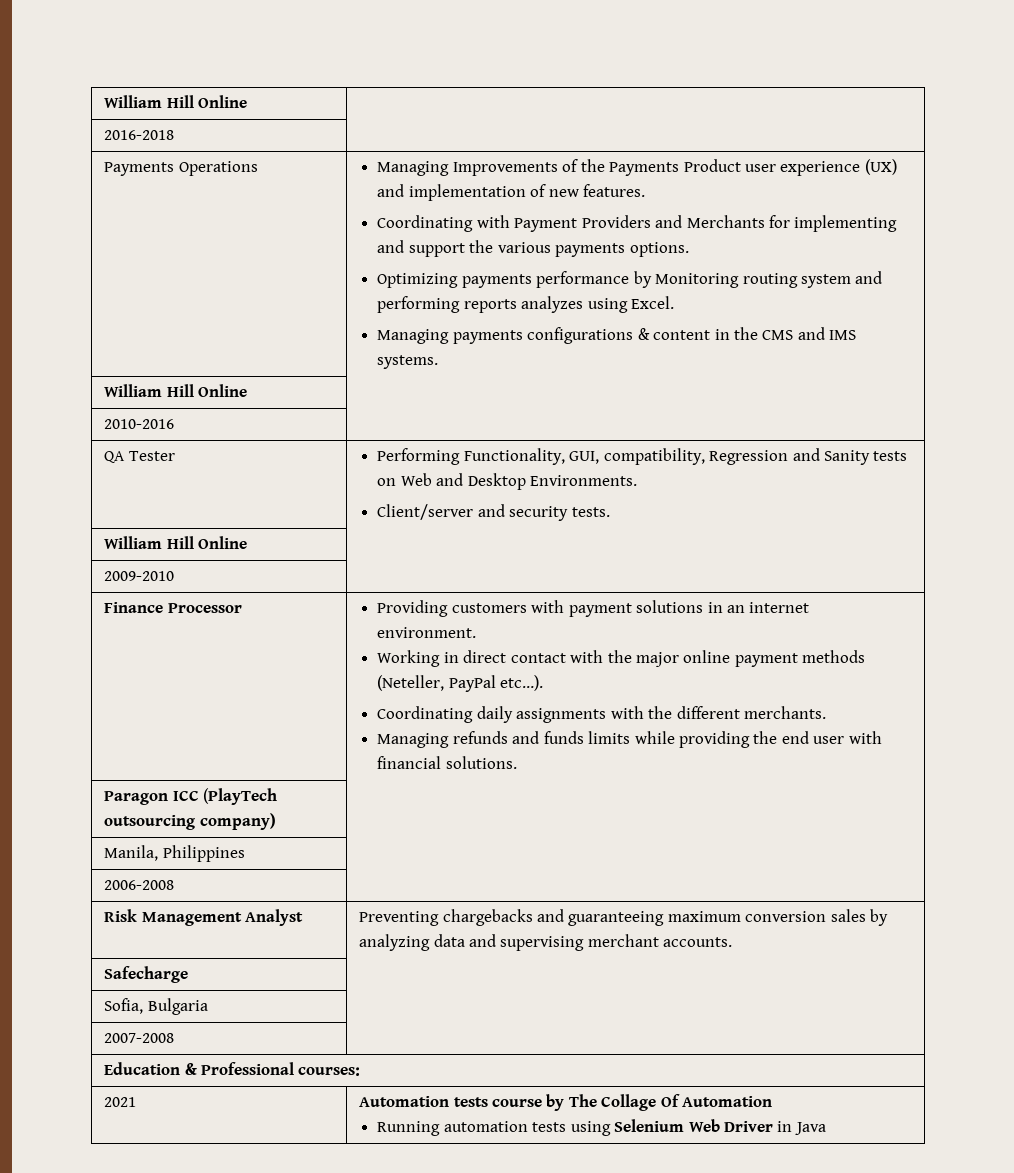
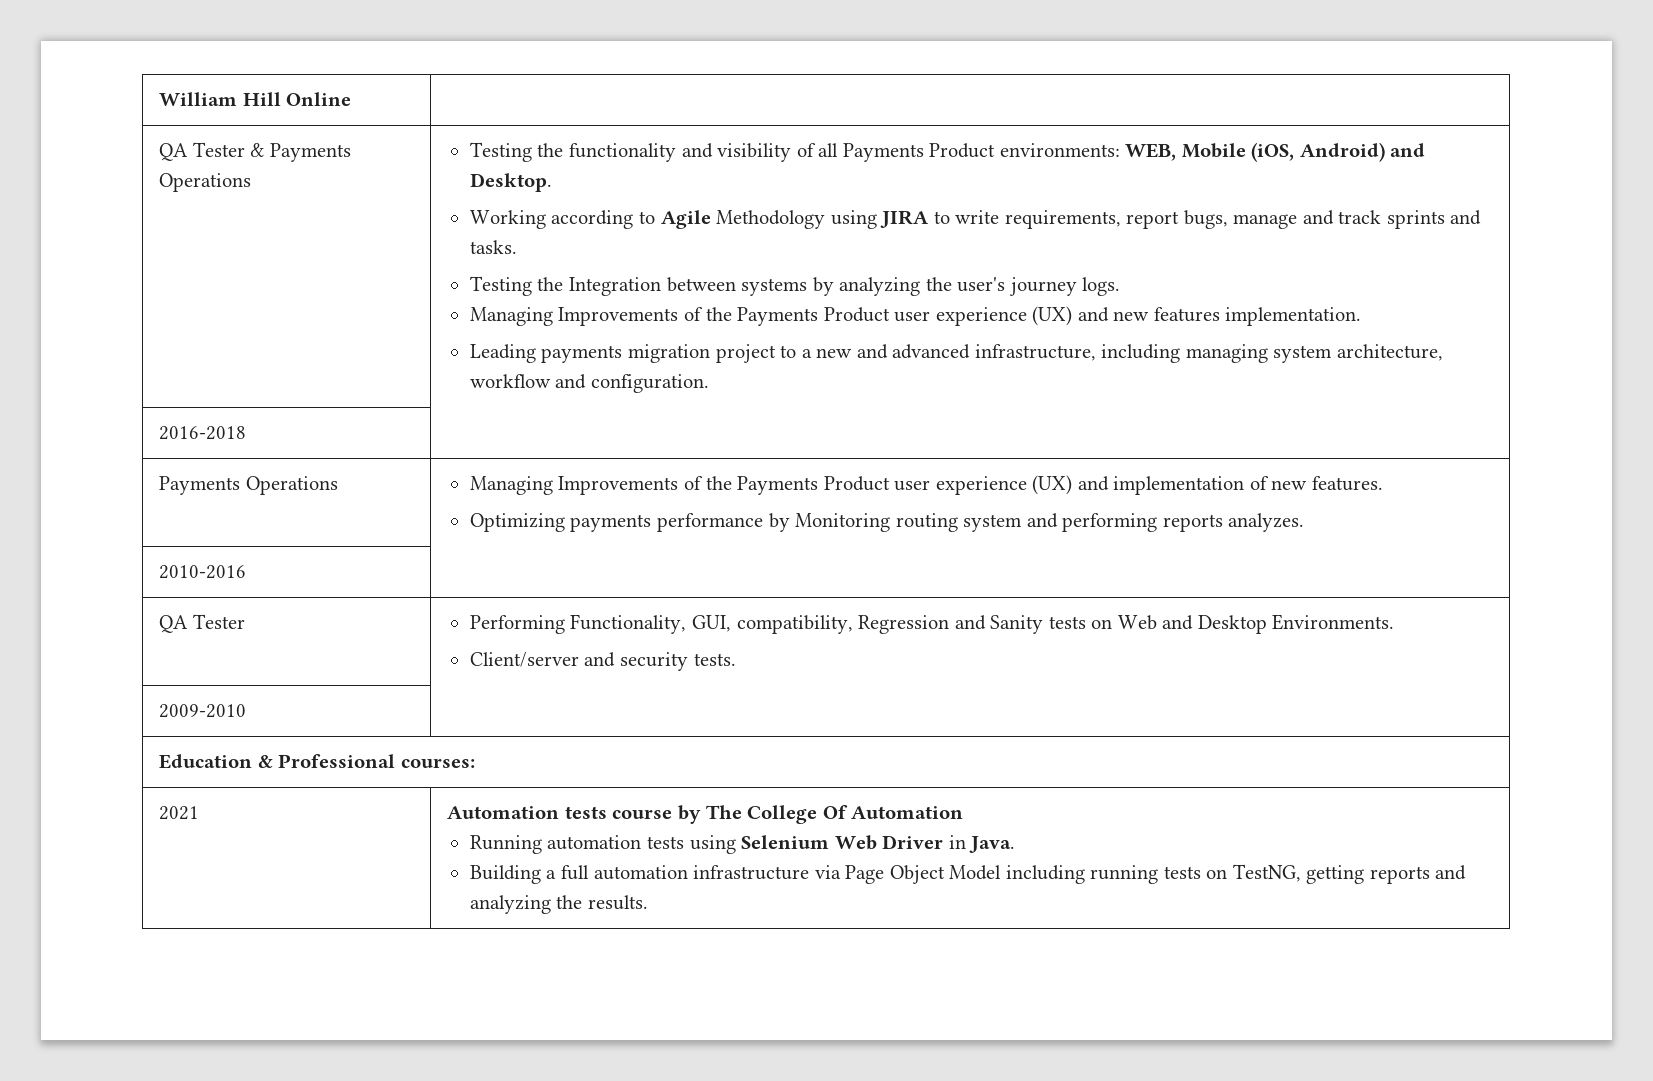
[104,95,248,108] William Hill Online | -> [159,92,352,106] [159,142,351,162] [159,173,252,192] [469,142,1426,162] [469,173,552,192] [469,210,1482,229] [469,240,517,254] [469,276,1121,296] [469,306,1362,326] [469,344,1443,363] [469,374,710,393] William Hill Online | // QA Tester & Payments Operations | Testing the functionality and visibility of all Payments Product environments: WEB, Mobile (iOS, Android) and Desktop. // Working according to Agile Methodology using JIRA to write requirements, report bugs, manage and track sprints and tasks. // Testing the Integration between systems by analyzing the user's journey logs. // Managing Improvements of the Payments Product user experience (UX) and new features implementation. // Leading payments migration project to a new and advanced infrastructure, including managing system architecture, workflow and configuration.
[377,215,898,232] [377,240,689,257] // Coordinating with Payment Providers and Merchants for implementing and support the various payments options. -> (1383, 483) none
[521,296,675,313] [377,327,857,344] [377,355,439,369] [104,384,248,397] analyzes using Excel. // Managing payments configurations & content in the CMS and IMS systems. // William Hill Online | -> [1228,513,1305,532] analyzes.
[104,536,248,549] [104,571,175,581] [104,602,242,613] [377,600,810,617] [377,627,477,638] [377,650,866,667] [377,675,544,692] [377,706,826,723] [377,731,882,748] [377,756,517,769] [104,788,278,805] [104,813,276,830] [104,845,245,862] [104,880,175,890] [104,909,304,926] [359,909,889,926] [359,934,733,951] [104,966,189,983] [104,998,208,1015] [104,1033,175,1043] William Hill Online | // 2009-2010 | // Finance Processor | Providing customers with payment solutions in an internet environment. // Working in direct contact with the major online payment methods (Neteller, PayPal etc…). // Coordinating daily assignments with the different merchants. // Managing refunds and funds limits while providing the end user with financial solutions. // Paragon ICC (PlayTech outsourcing company) | // Manila, Philippines | // 2006-2008 | // Risk Management Analyst | Preventing chargebacks and guaranteeing maximum conversion sales by analyzing data and supervising merchant accounts. // Safecharge | // Sofia, Bulgaria | // 2007-2008 -> [159,704,247,718] 2009-2010
[601,1094,657,1111] Collage -> [747,805,818,824] College
[794,1122,826,1135] Java -> [969,836,1016,853] [469,864,1467,884] [469,895,649,914] Java. // Building a full automation infrastructure via Page Object Model including running tests on TestNG, getting reports and analyzing the results.

